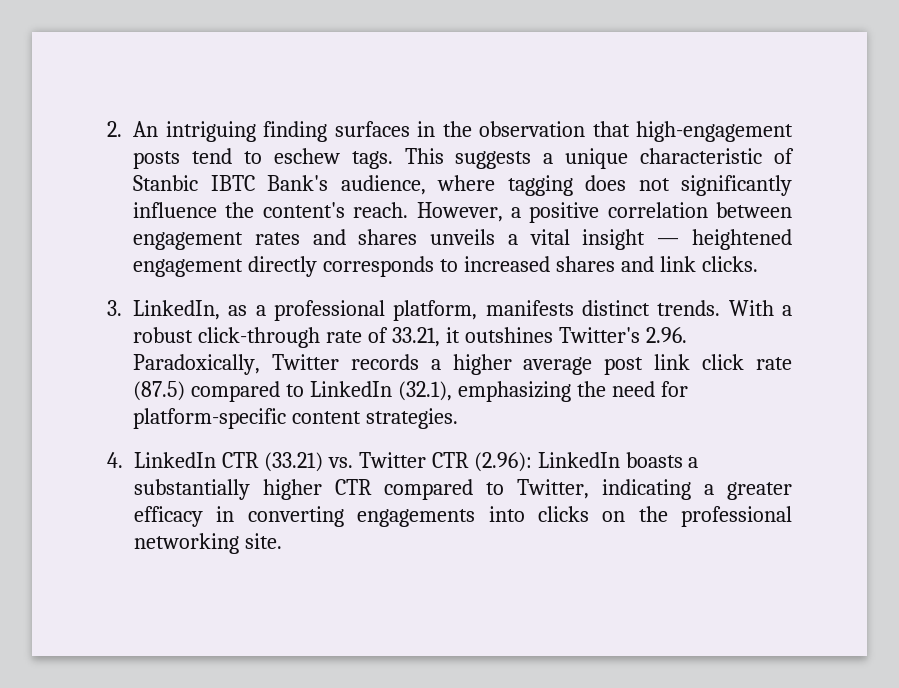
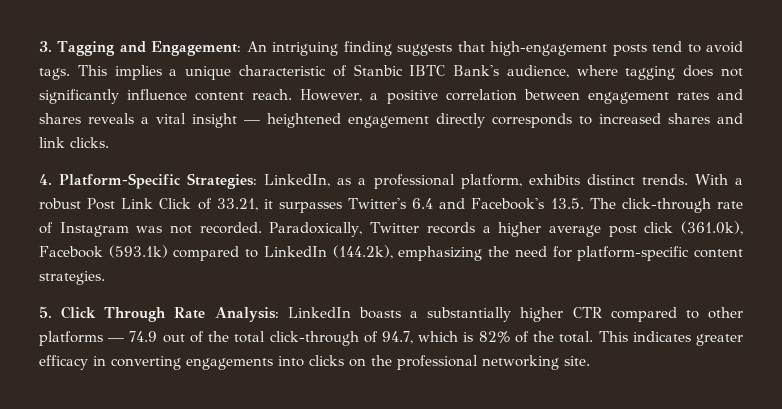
[107,121,586,142] 2. An intriguing finding surfaces in the observation -> [39,41,453,56] 3. Tagging and Engagement: An intriguing finding suggests
[273,148,340,164] eschew -> [705,41,743,53] avoid
[455,151,532,169] suggests -> [114,65,162,80] implies
[225,202,345,218] the content's -> [195,92,245,101] content
[430,229,496,245] unveils -> [88,113,134,124] reveals
[107,300,122,316] 3. -> [39,173,258,189] 4. Platform-Specific Strategies:
[485,300,574,316] manifests -> [528,174,580,185] exhibits
[198,327,687,348] click-through rate of 33.21, it outshines Twitter's 2.96. -> [87,198,743,213] [39,222,262,237] Post Link Click of 33.21, it surpasses Twitter's 6.4 and Facebook's 13.5. The click-through rate of Instagram was not recorded.
[654,354,792,370] [133,381,186,401] link click rate (87.5) -> [644,221,744,235] [39,245,168,258] click (361.0k), Facebook (593.1k)
[397,381,452,401] (32.1), -> [332,245,393,259] (144.2k),
[107,452,532,472] 4. LinkedIn CTR (33.21) vs. Twitter CTR (2.96): -> [39,306,279,322] 5. Click Through Rate Analysis:
[517,479,714,500] Twitter, indicating a -> [708,307,743,319] [39,331,691,346] other platforms — 74.9 out of the total click-through of 94.7, which is 82% of the total. This indicates

